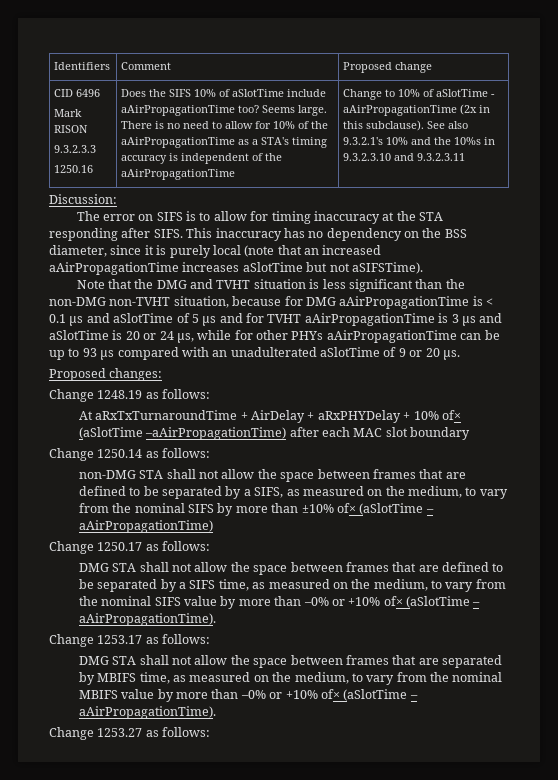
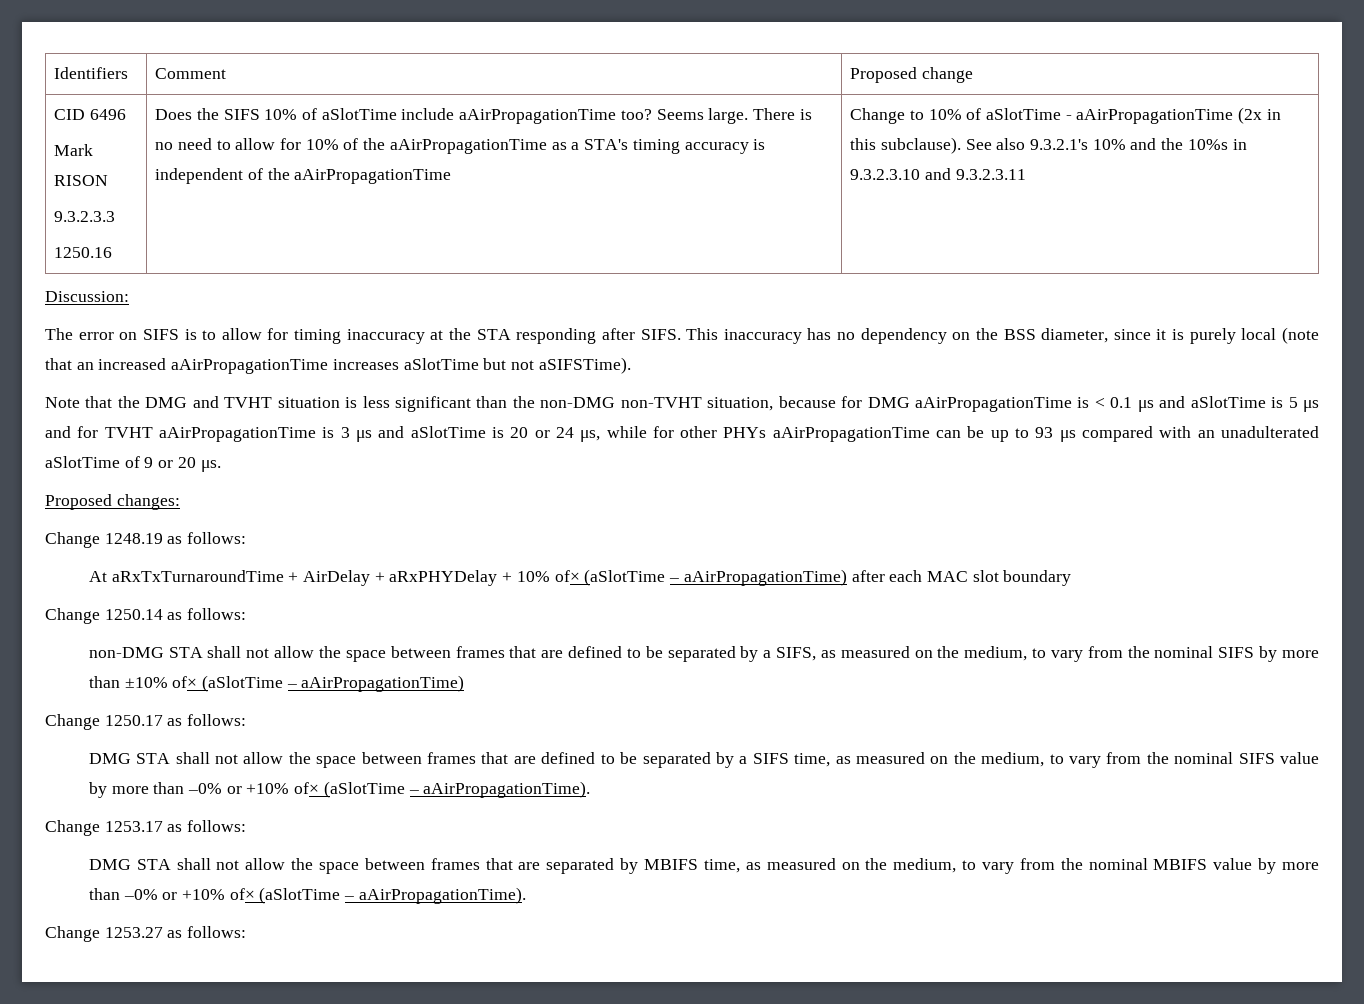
[176,313,190,323] of -> [1271,397,1284,408] is
[145,427,287,440] –aAirPropagationTime) -> [669,569,847,586] – aAirPropagationTime)

